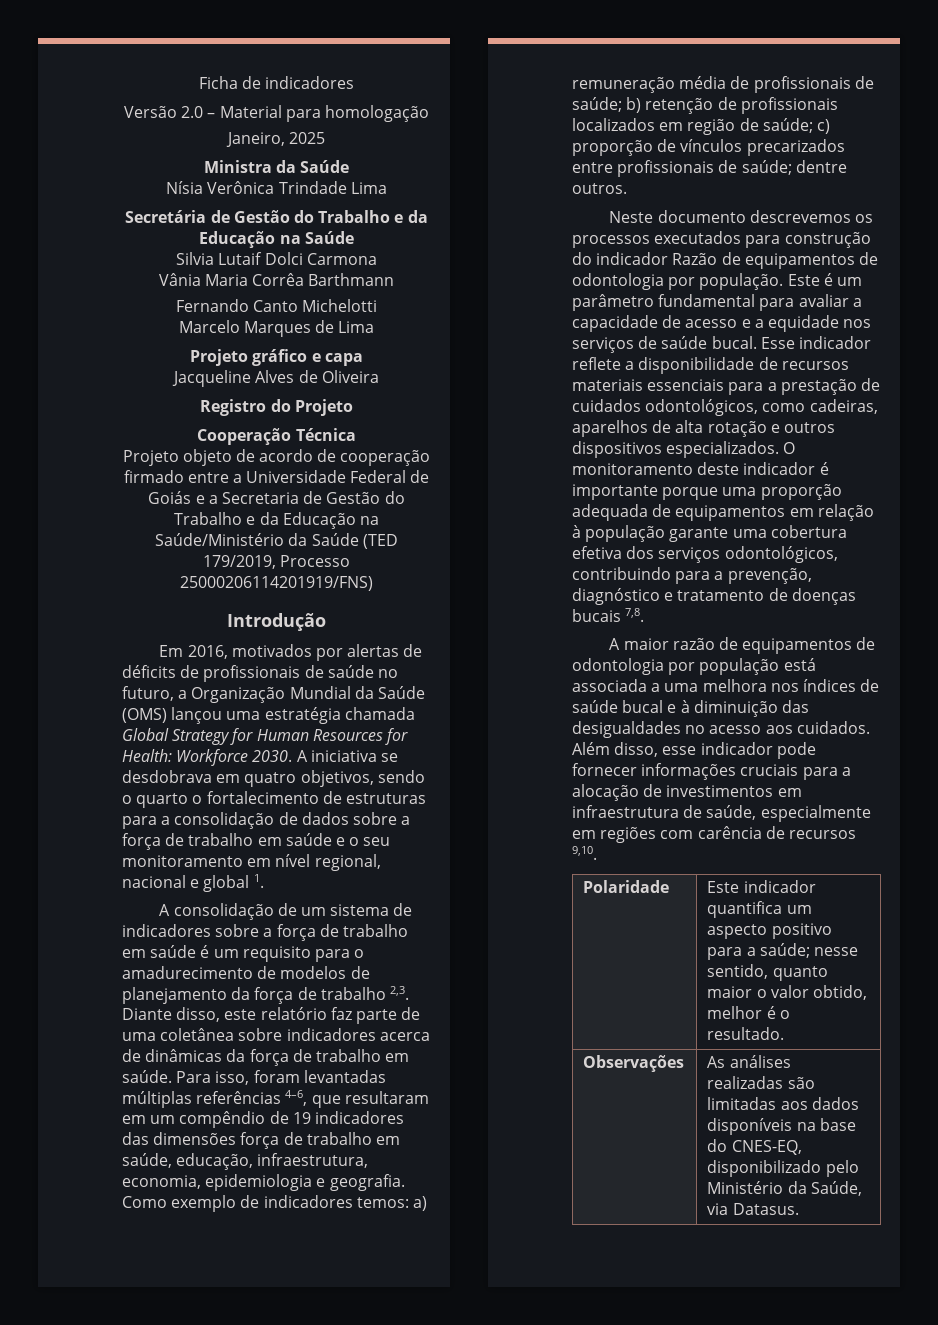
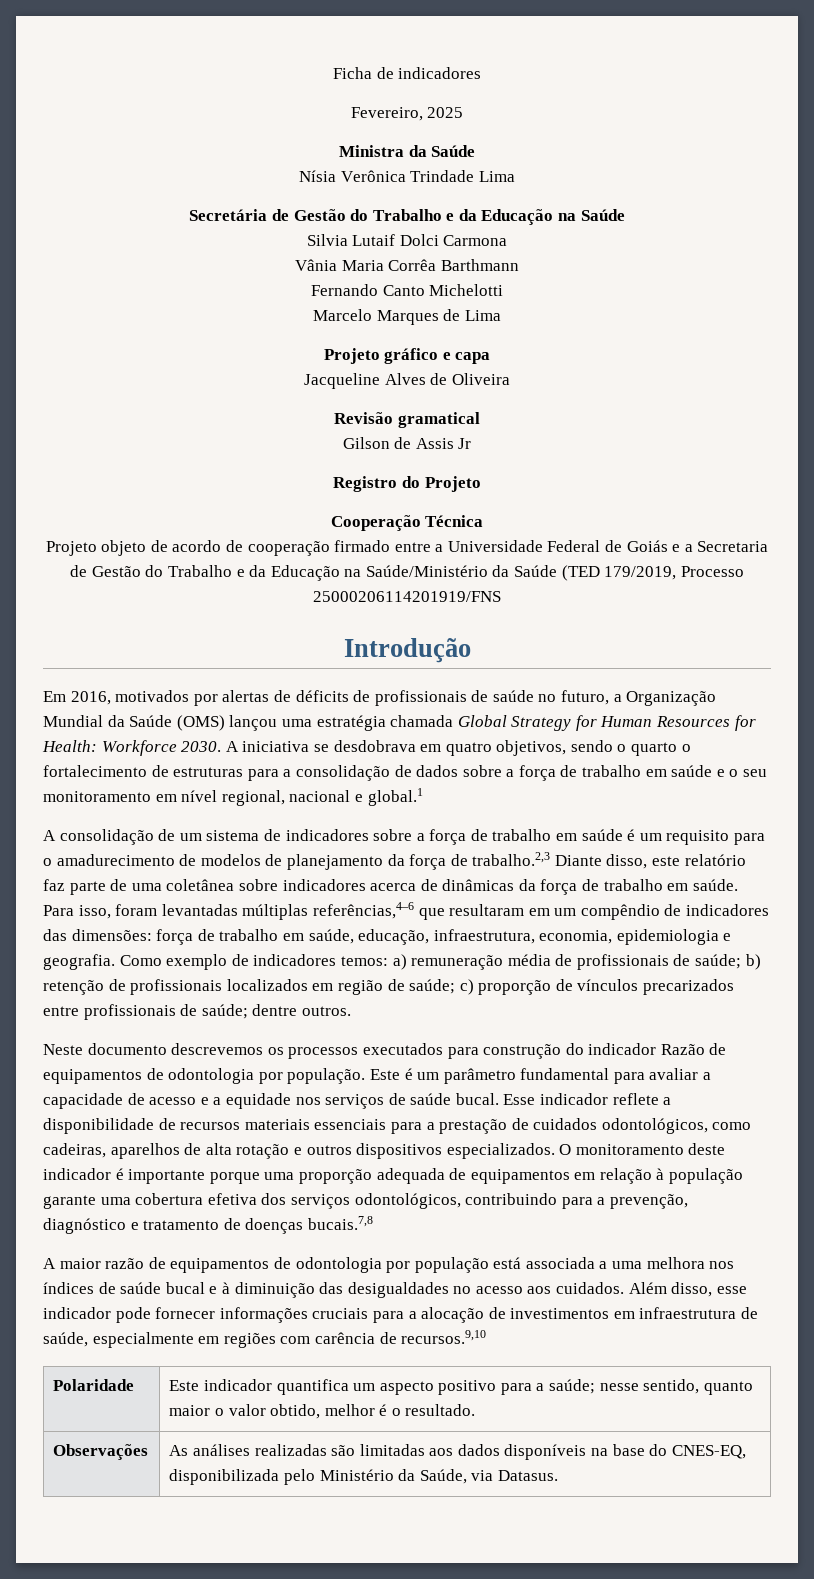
[124,105,429,122] [225,132,285,147] Versão 2.0 – Material para homologação // Janeiro, -> [350,107,423,121] Fevereiro,
(379, 376) none -> [334,412,480,428] [342,437,472,449] // Revisão gramatical // Gilson de Assis Jr
[180,576,373,591] 25000206114201919/FNS) -> [313,591,501,602] 25000206114201919/FNS
[203,874,264,892] global 1. -> [367,788,423,806] global.1
[320,986,409,1000] trabalho 2,3. -> [472,852,551,866] trabalho.2,3
[196,1090,308,1106] referências 4–6, -> [312,902,414,919] referências,4–6
[292,1112,311,1124] 19 -> (682, 910) none
[153,1132,237,1145] dimensões -> [71,929,152,941] dimensões:
[572,608,645,622] bucais 7,8. -> [307,1216,373,1230] bucais.7,8
[788,830,856,839] [572,846,597,860] recursos 9,10. -> [401,1330,487,1344] recursos.9,10
[707,1160,822,1177] disponibilizado -> [169,1469,280,1485] disponibilizada

